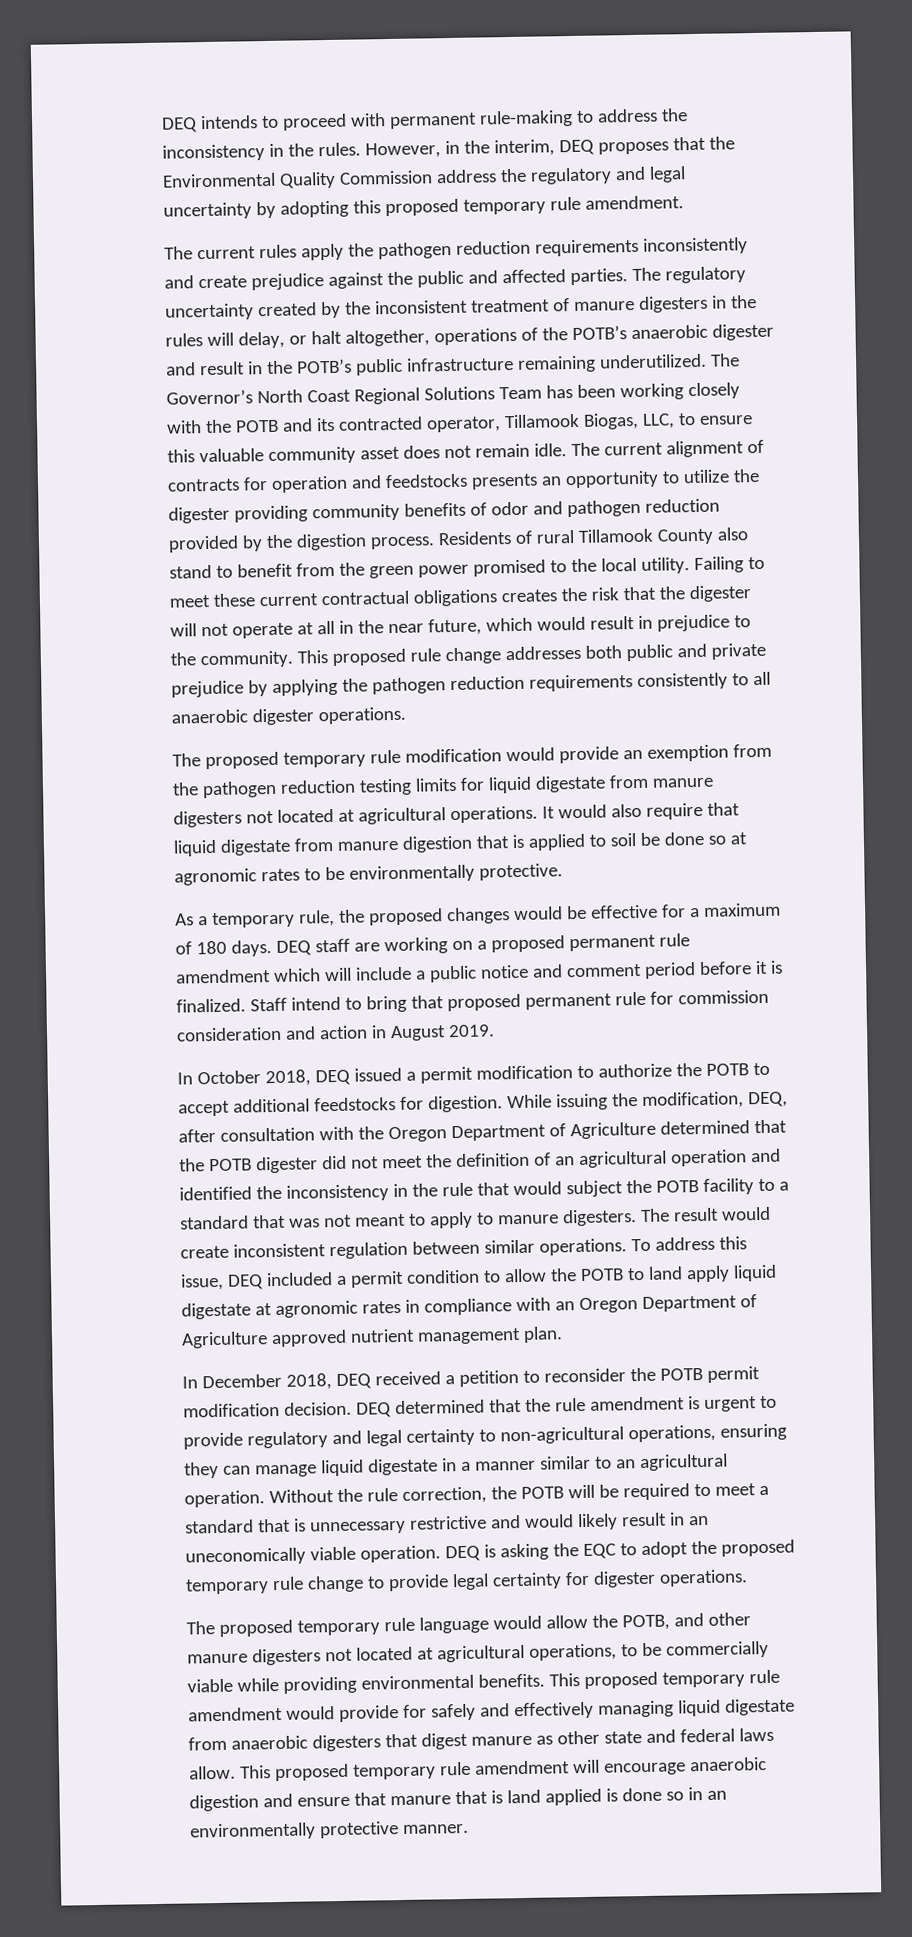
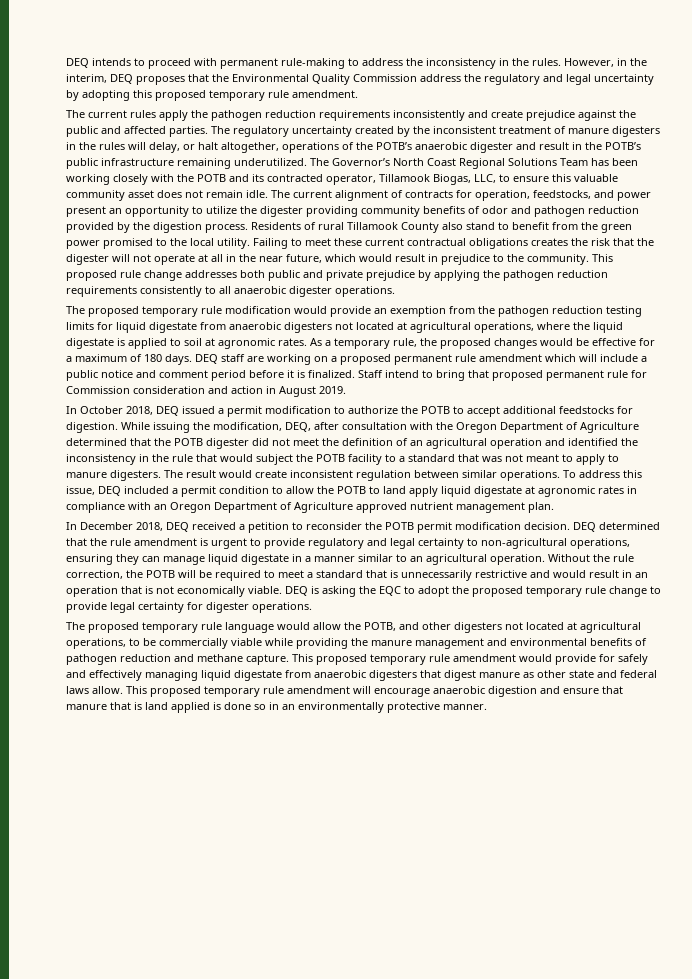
[270,473,538,493] operation and feedstocks presents -> [475,190,652,201] [66,206,107,217] operation, feedstocks, and power present
[651,777,714,788] [172,802,740,828] [172,831,748,857] [173,863,563,886] manure digesters not located at agricultural operations. It would also require that liquid digestate from manure digestion that is applied to soil be done so at agronomic rates to be environmentally protective. // -> [229,322,624,333] [66,338,308,349] anaerobic digesters not located at agricultural operations, where the liquid digestate is applied to soil at agronomic rates.
[677,989,769,1005] commission -> [66,386,131,394] Commission
[309,1520,406,1535] unnecessary -> [401,570,473,581] unnecessarily
[576,1513,618,1531] likely -> (587, 574) none
[184,1545,441,1566] uneconomically viable operation. -> [66,586,283,597] operation that is not economically viable.
[186,1653,248,1664] manure -> (452, 626) none
[360,1673,545,1690] environmental benefits. -> [351,638,648,649] [66,654,290,665] the manure management and environmental benefits of pathogen reduction and methane capture.

